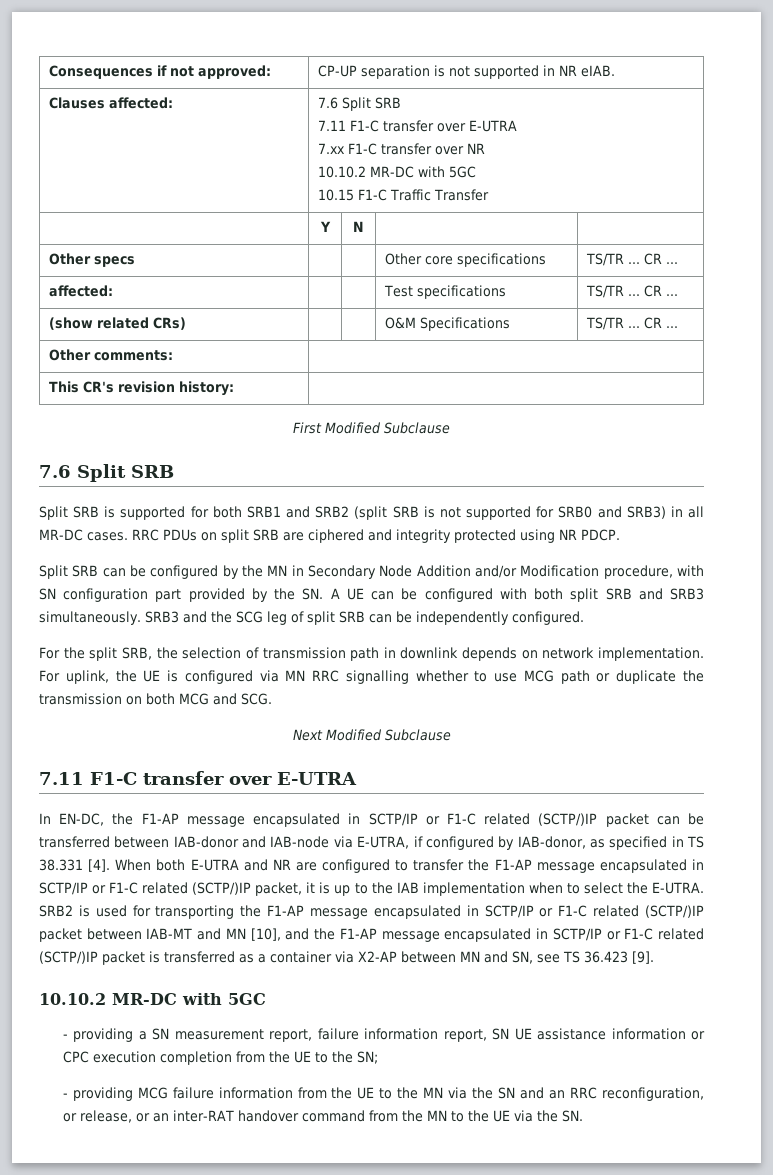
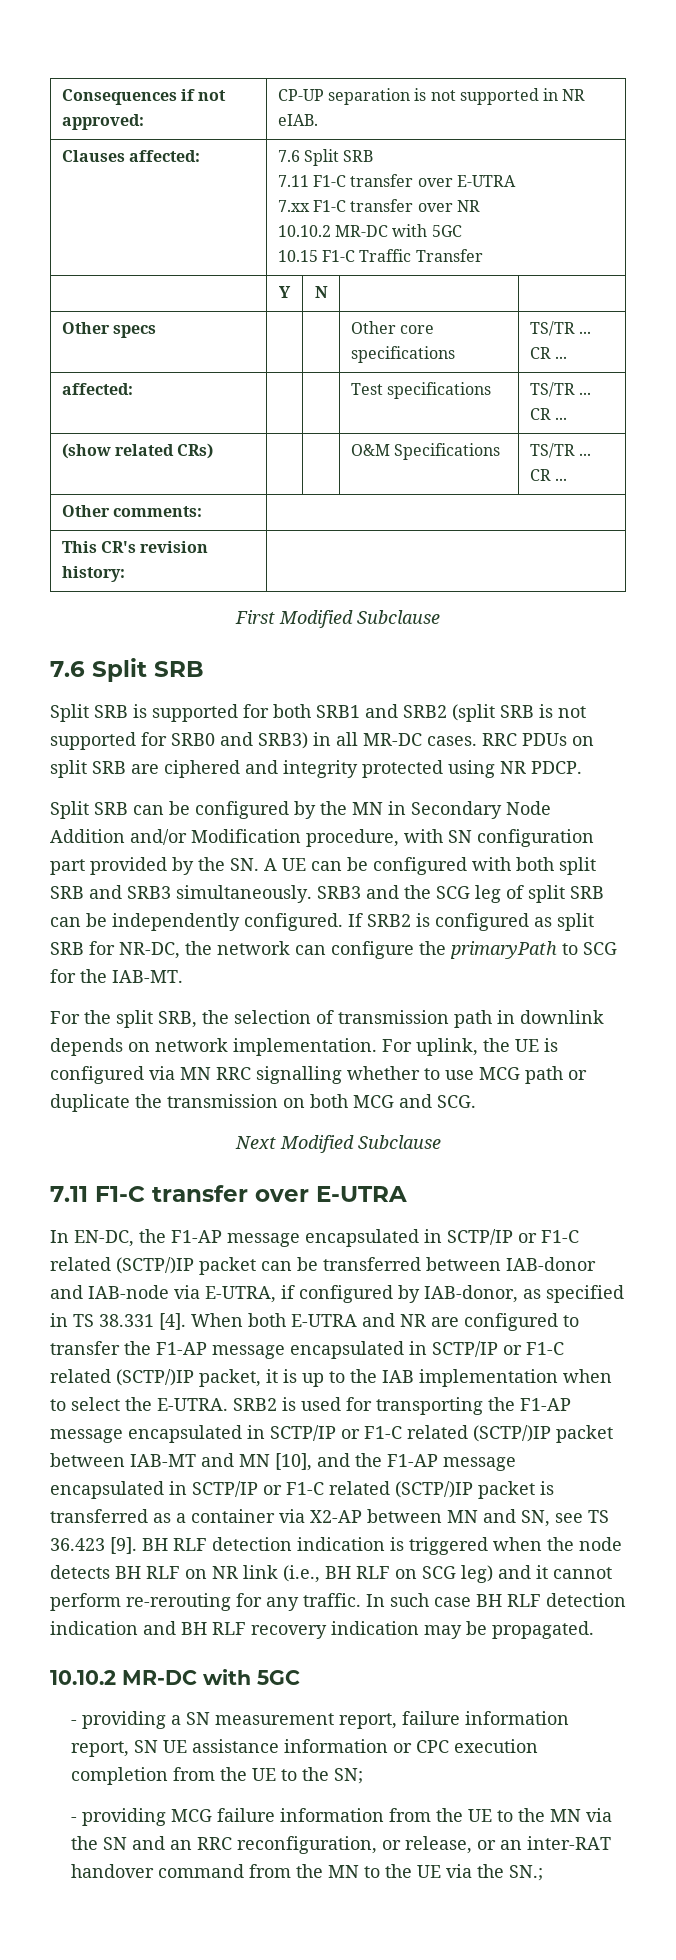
(584, 618) none -> [348,913,594,931] [50,941,617,959] [50,969,183,983] If SRB2 is configured as split SRB for NR-DC, the network can configure the primaryPath to SCG for the IAB-MT.
(654, 957) none -> [142,1537,622,1555] [50,1565,612,1583] [50,1593,626,1611] [50,1621,594,1639] BH RLF detection indication is triggered when the node detects BH RLF on NR link (i.e., BH RLF on SCG leg) and it cannot perform re-rerouting for any traffic. In such case BH RLF detection indication and BH RLF recovery indication may be propagated.
[561,1110,583,1122] SN. -> [509,1865,544,1881] SN.;

